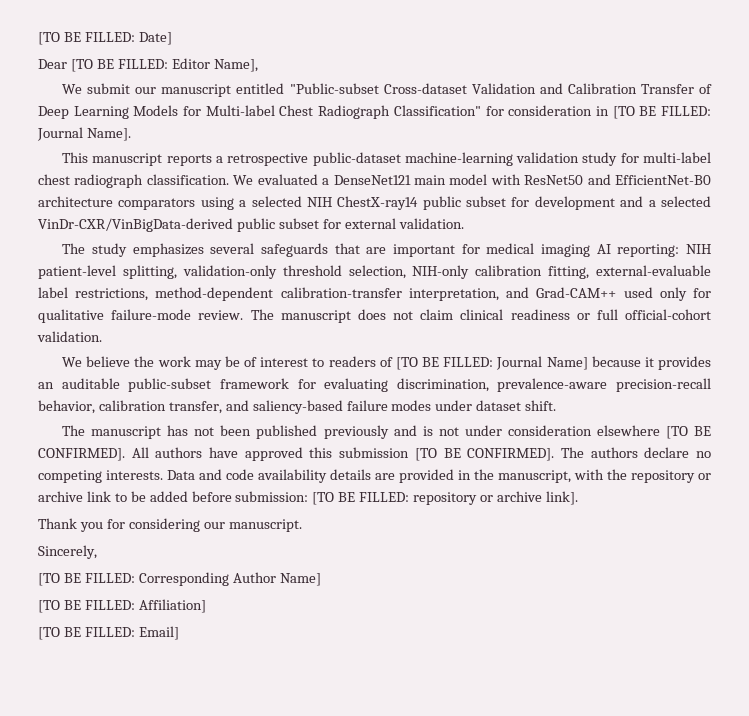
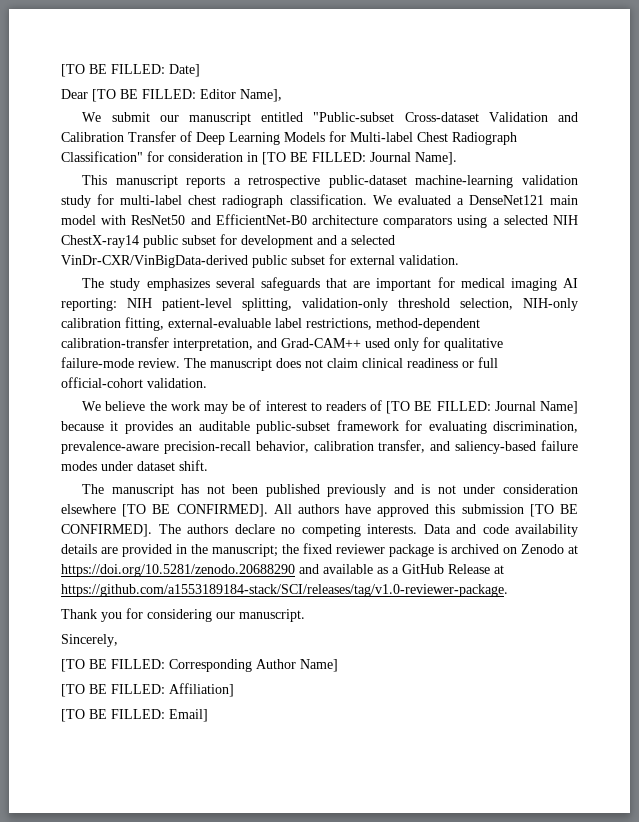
[498,469,711,483] [38,491,578,505] manuscript, with the repository or archive link to be added before submission: [TO BE FILLED: repository or archive link]. -> [212,543,578,557] [61,564,504,577] [61,584,508,597] manuscript; the fixed reviewer package is archived on Zenodo at https://doi.org/10.5281/zenodo.20688290 and available as a GitHub Release at https://github.com/a1553189184-stack/SCI/releases/tag/v1.0-reviewer-package.

